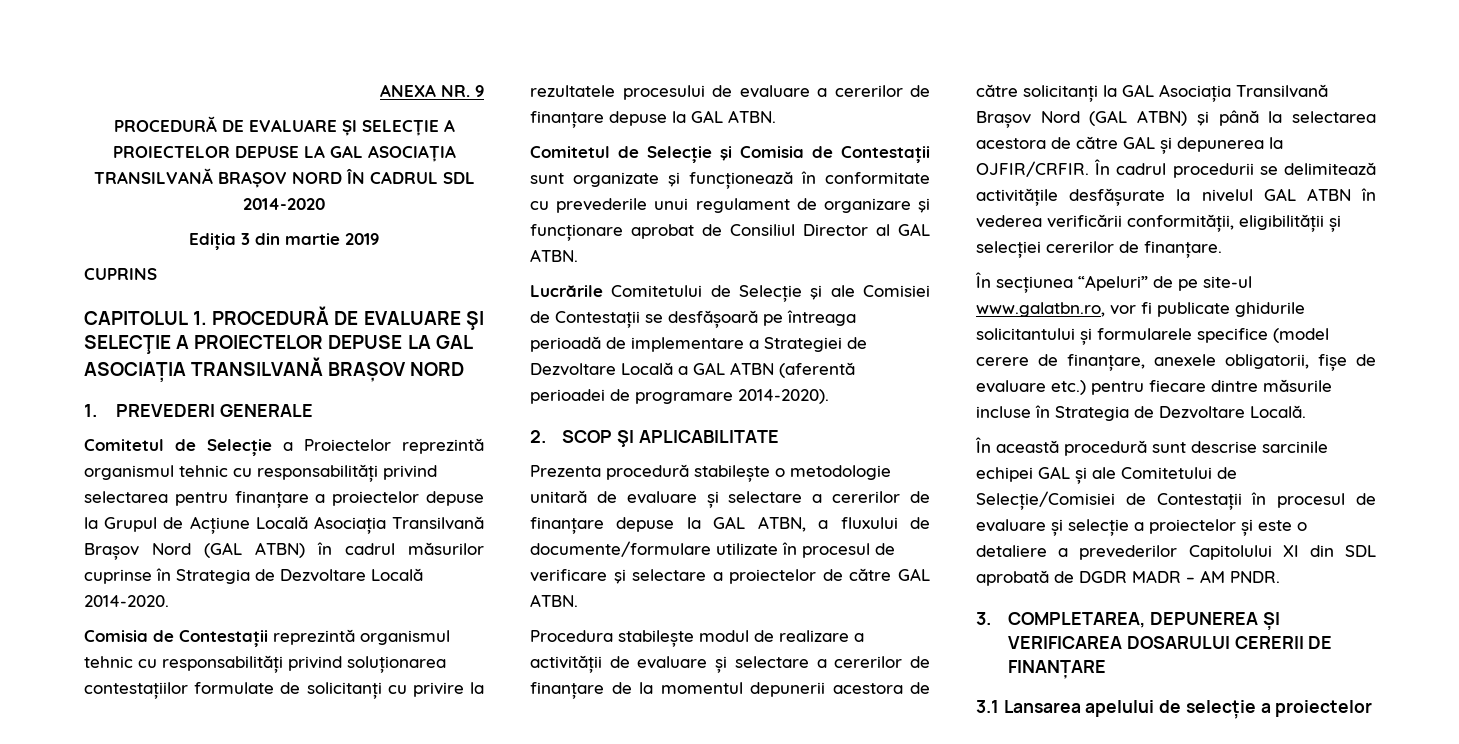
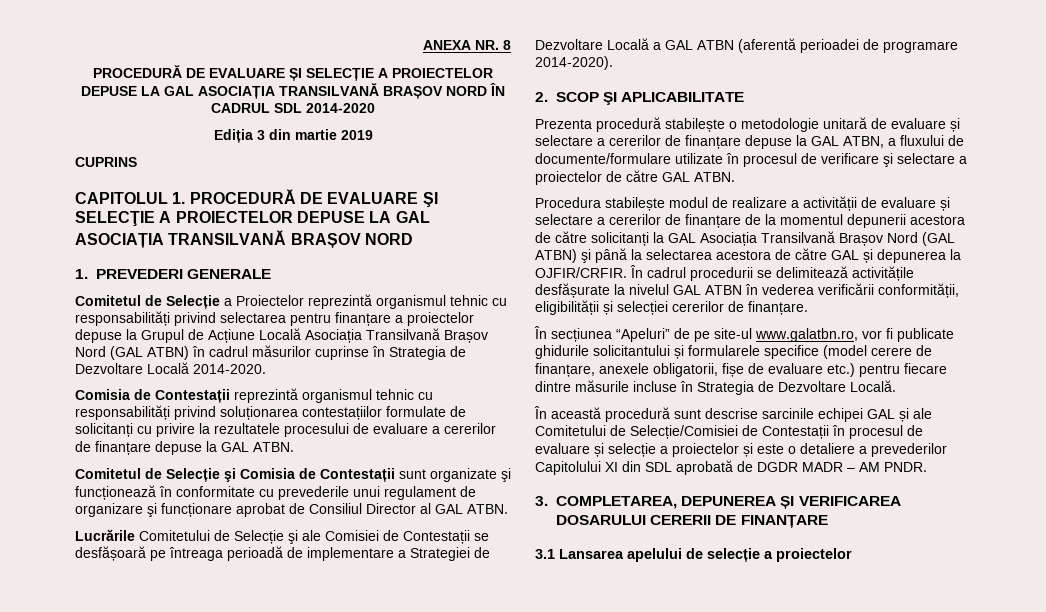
[475,85,484,97] 9 -> [503,40,511,50] 8

